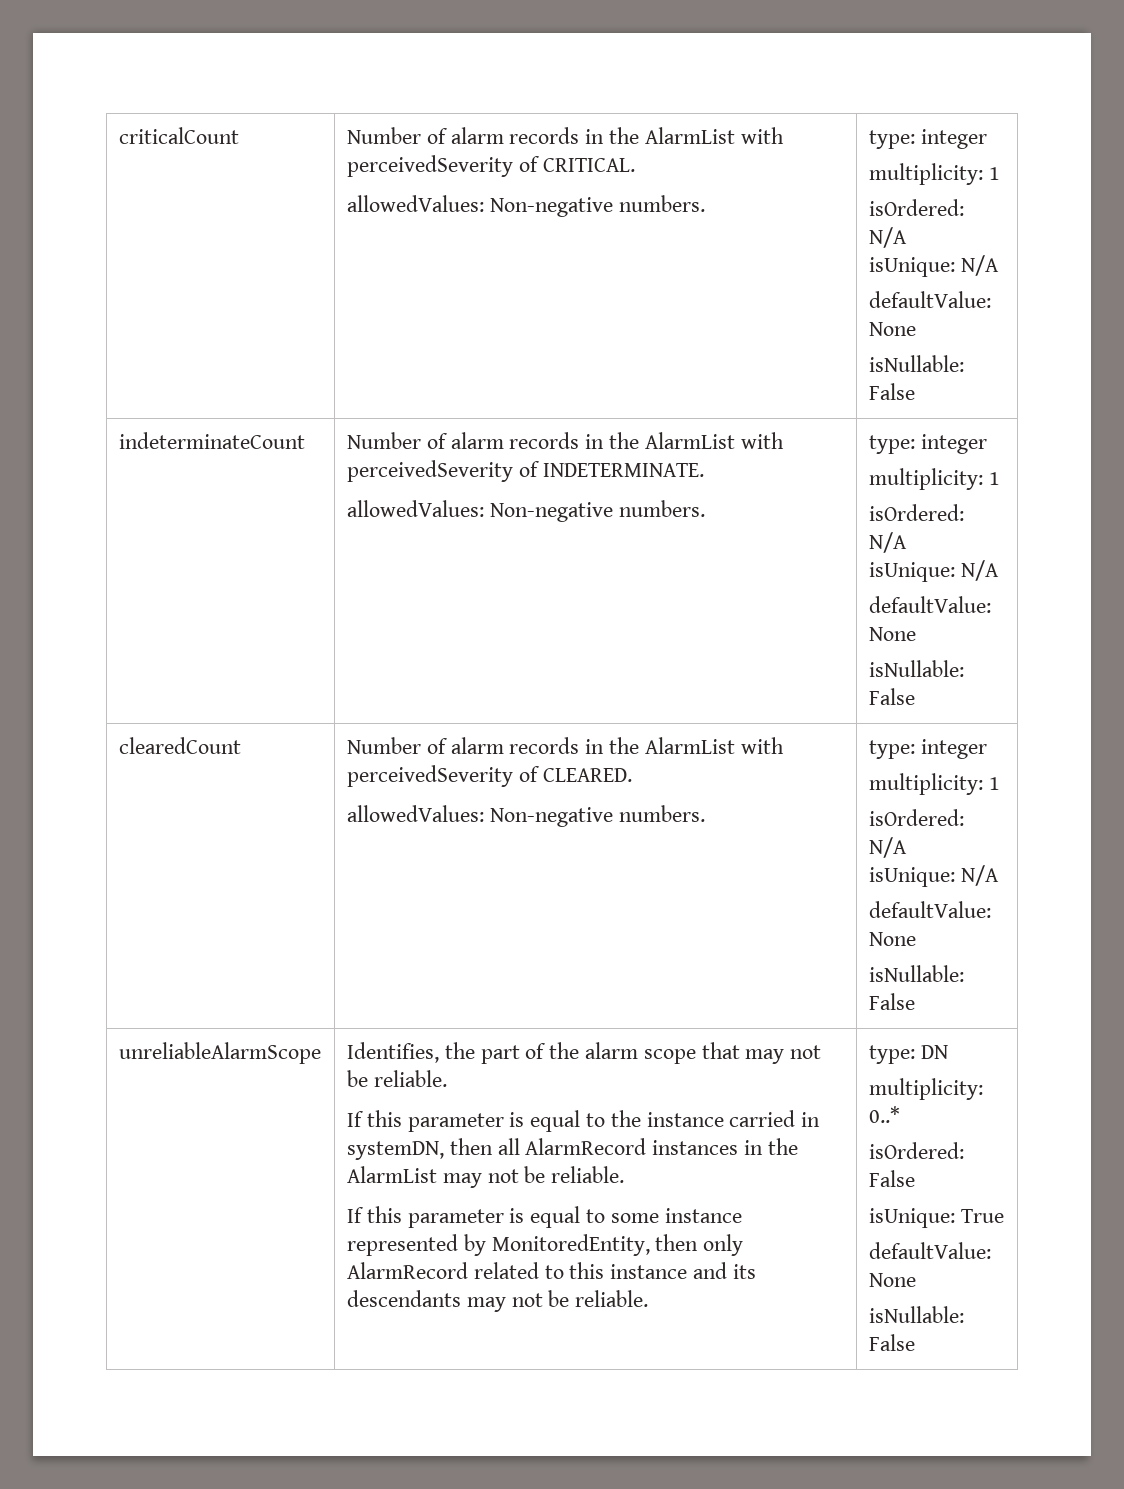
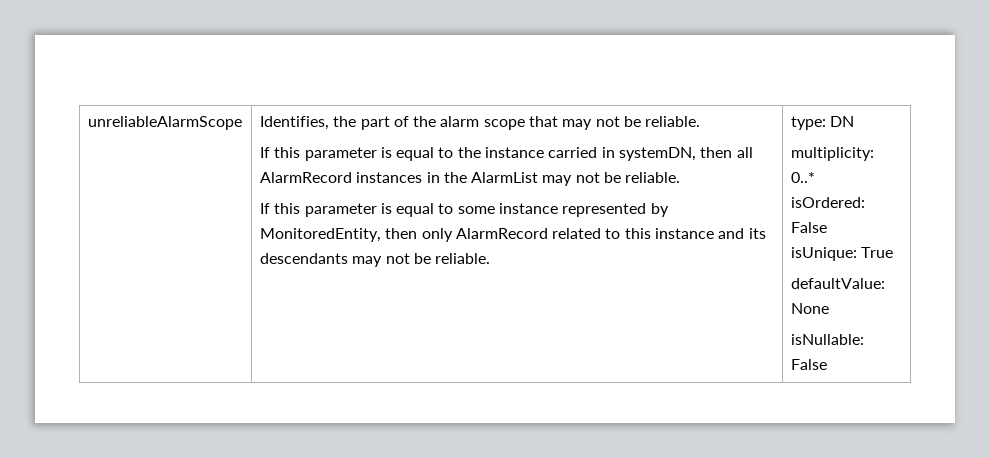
[118,127,239,144] [346,127,784,144] [346,155,635,177] [346,195,705,217] [868,129,987,149] [868,163,1000,185] [868,199,964,216] [868,227,907,248] [868,255,999,277] [868,291,991,308] [868,322,916,336] [868,355,964,372] [868,383,915,400] [118,432,305,449] [346,432,784,449] [346,460,704,482] [346,500,705,522] [868,434,987,454] [868,468,1000,490] [868,504,964,521] [868,532,907,553] [868,560,999,582] [868,596,991,613] [868,627,916,641] [868,660,964,677] [868,688,915,705] [118,737,241,754] [346,737,784,754] [346,765,632,787] [346,805,705,827] [868,739,987,759] [868,773,1000,795] [868,809,964,826] [868,837,907,858] [868,865,999,887] [868,901,991,918] [868,932,916,946] [868,965,964,982] [868,993,915,1010] criticalCount | Number of alarm records in the AlarmList with perceivedSeverity of CRITICAL. // allowedValues: Non-negative numbers. | type: integer // multiplicity: 1 // isOrdered: N/A // isUnique: N/A // defaultValue: None // isNullable: False // indeterminateCount | Number of alarm records in the AlarmList with perceivedSeverity of INDETERMINATE. // allowedValues: Non-negative numbers. | type: integer // multiplicity: 1 // isOrdered: N/A // isUnique: N/A // defaultValue: None // isNullable: False // clearedCount | Number of alarm records in the AlarmList with perceivedSeverity of CLEARED. // allowedValues: Non-negative numbers. | type: integer // multiplicity: 1 // isOrdered: N/A // isUnique: N/A // defaultValue: None // isNullable: False // -> (87, 123) none

